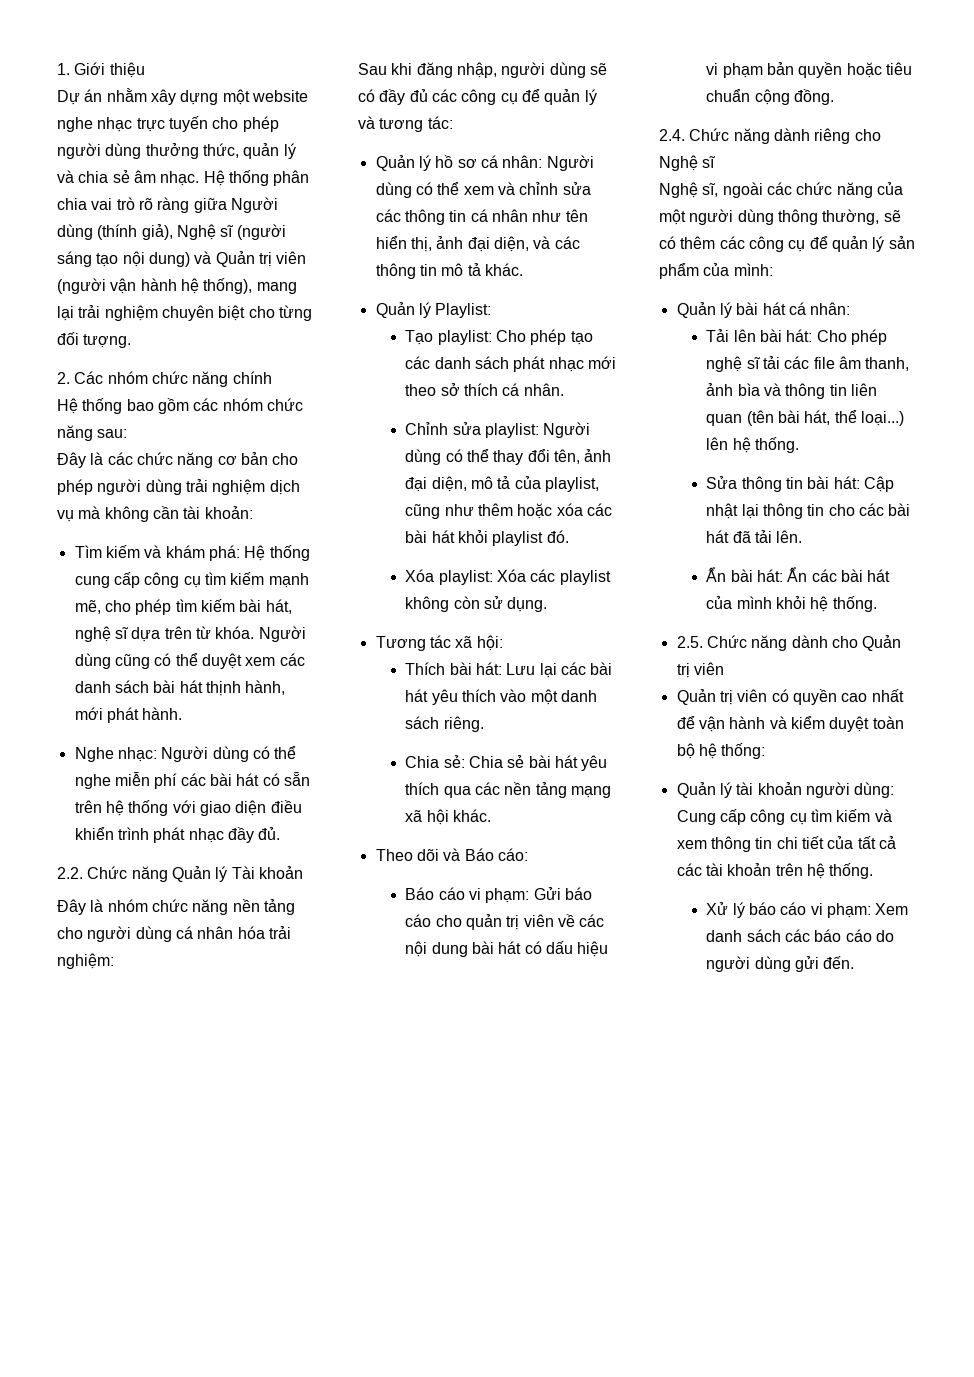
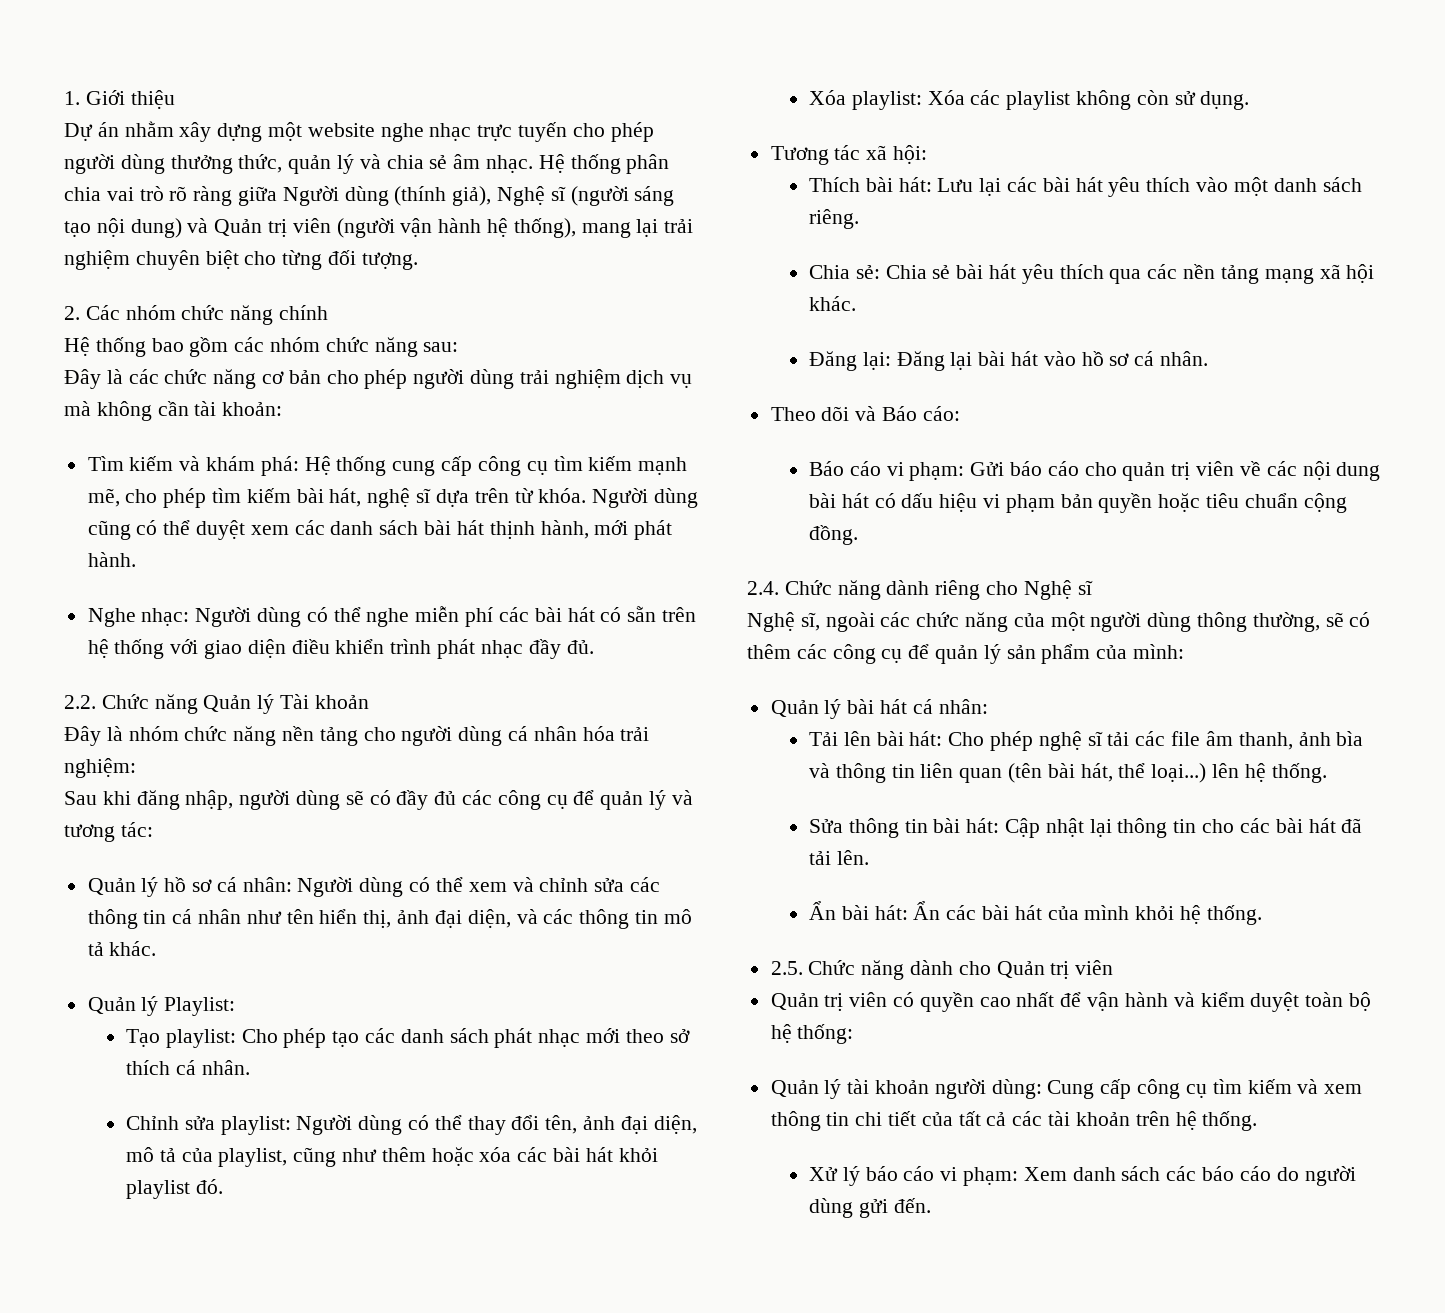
(492, 815) none -> [809,351,1209,371] // Đăng lại: Đăng lại bài hát vào hồ sơ cá nhân.

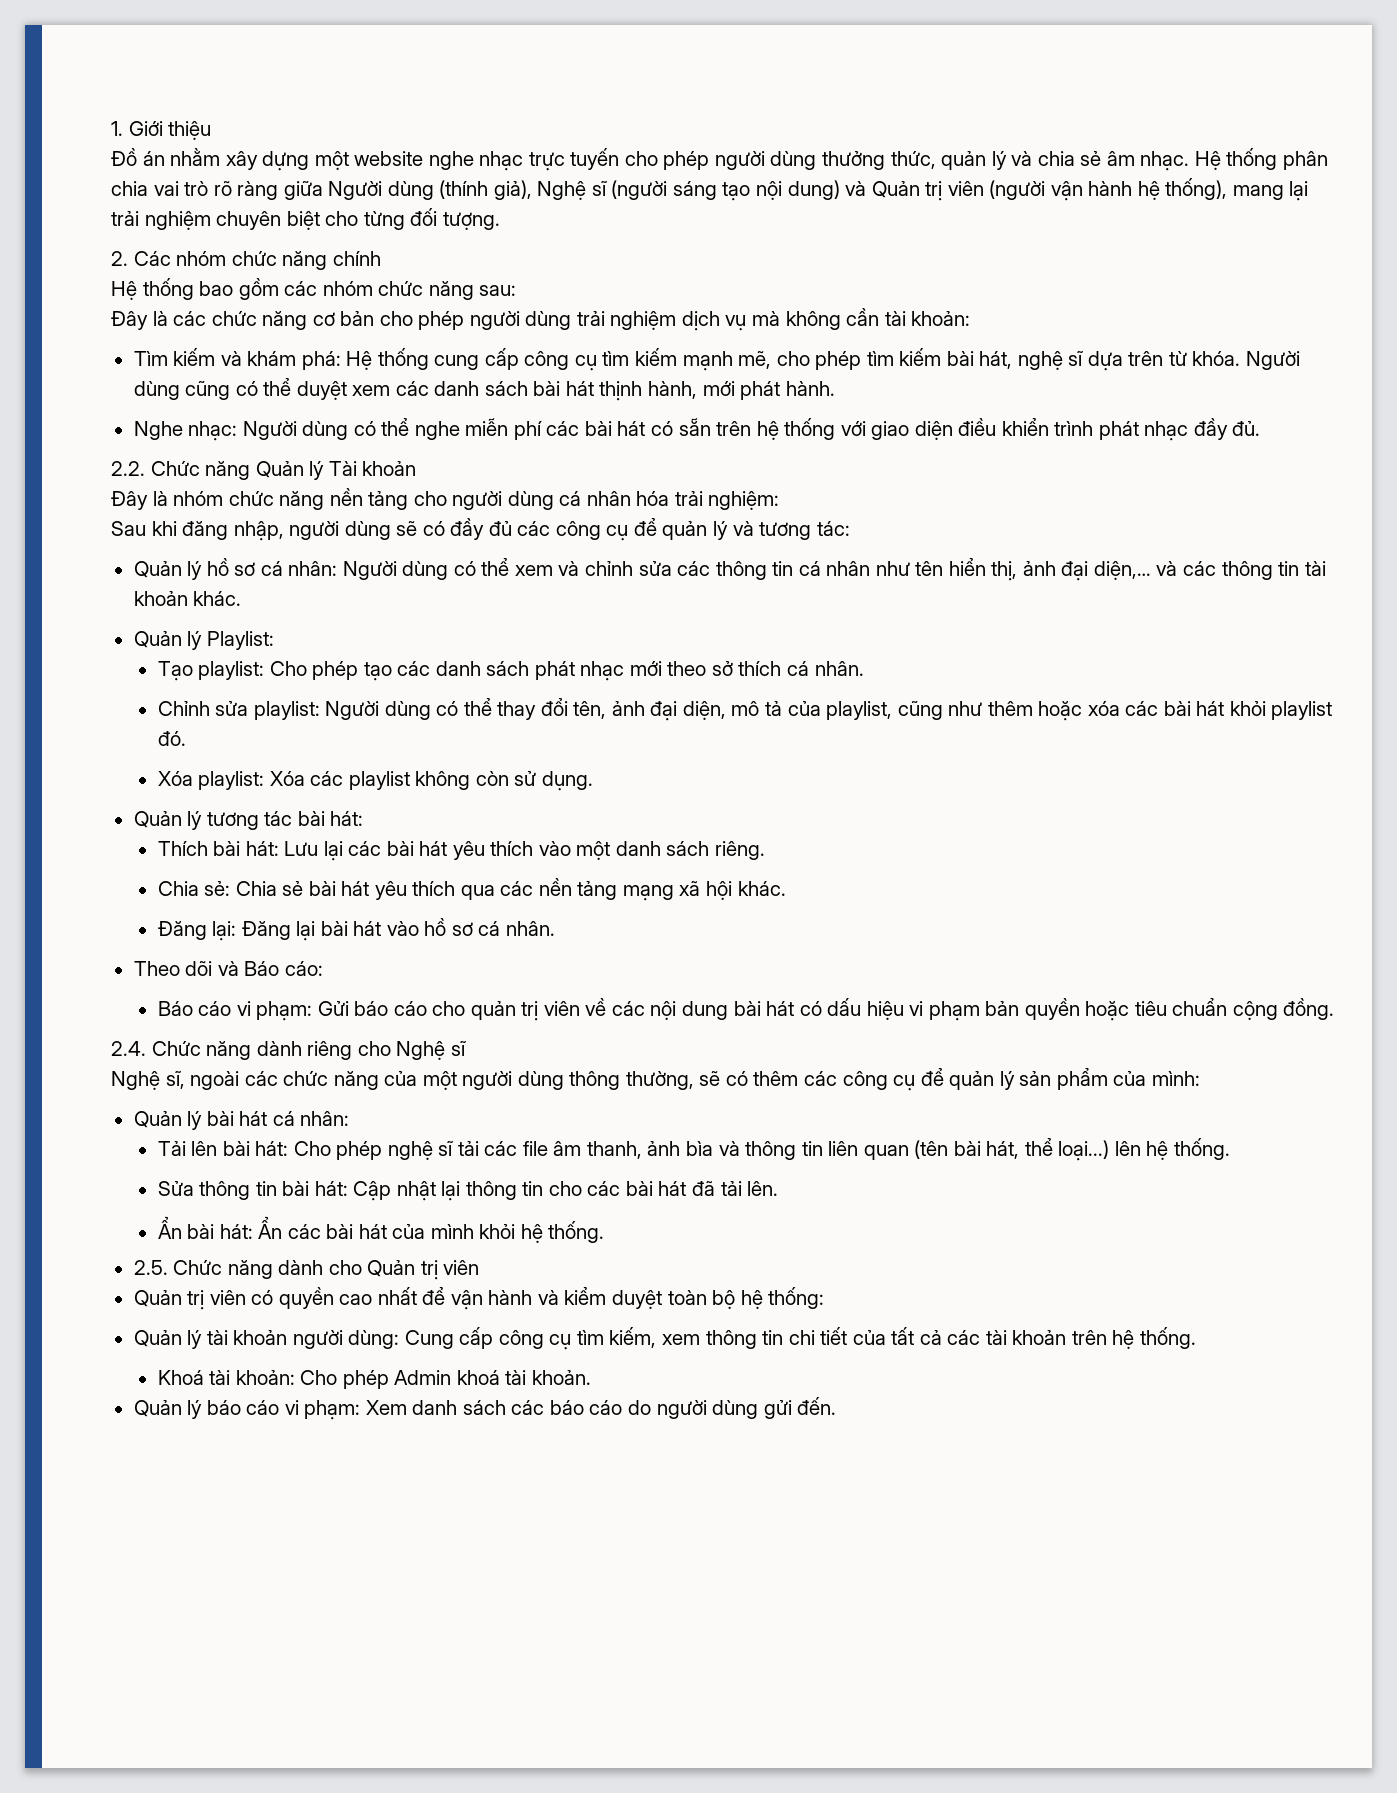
[64,123,93,141] Dự -> [111,148,137,166] Đồ
[467,909,511,928] diện, -> [1093,561,1151,580] diện,…
[663,909,692,924] [87,942,104,956] mô tả -> [1304,561,1326,576] [133,591,188,606] tài khoản
[770,145,928,165] Tương tác xã hội: -> [133,811,364,830] Quản lý tương tác bài hát:
[1247,1079,1319,1094] kiếm và -> [609,1327,657,1348] kiếm,
[809,1167,839,1181] Xử -> [157,1370,591,1389] [133,1400,182,1417] Khoá tài khoản: Cho phép Admin khoá tài khoản. // Quản

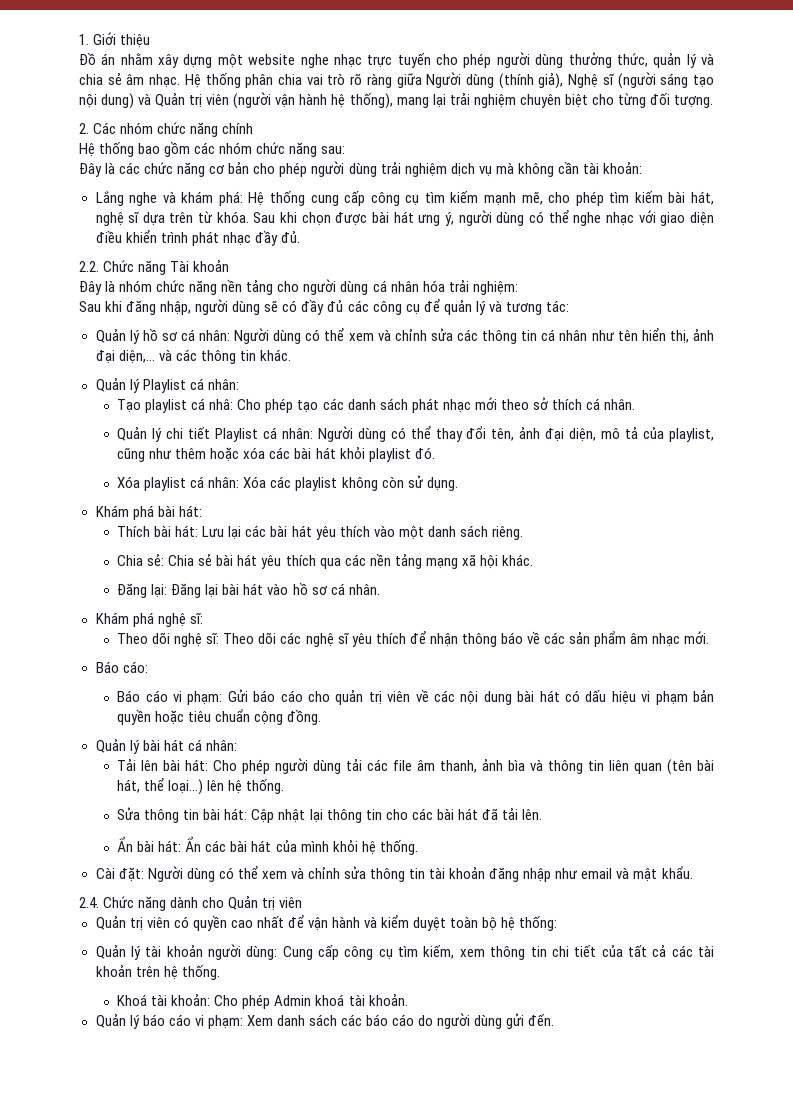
[133,348,216,366] Tìm kiếm -> [95,191,158,206] Lắng nghe
[1245,351,1300,370] [133,378,835,401] [133,418,836,441] Người dùng cũng có thể duyệt xem các danh sách bài hát thịnh hành, mới phát hành. // Nghe nhạc: Người dùng có thể nghe miễn phí các bài hát có sẵn trên hệ thống -> [253,210,635,226] Sau khi chọn được bài hát ưng ý, người dùng có thể nghe nhạc
[255,461,325,480] Quản lý -> (167, 267) none
[1304,561,1326,576] [133,591,188,606] tài khoản -> (256, 355) none
[206,631,274,650] [157,661,265,681] Playlist: // Tạo playlist: -> [142,378,239,393] [117,398,234,413] Playlist cá nhân: // Tạo playlist cá nhâ:
[157,701,320,720] Chỉnh sửa playlist: -> [117,426,313,442] Quản lý chi tiết Playlist cá nhân:
[198,771,265,790] playlist: -> [144,476,240,491] playlist cá nhân:
[133,811,293,830] Quản lý tương tác -> [95,505,154,520] Khám phá
[133,961,239,976] Theo dõi và -> [95,612,203,627] [117,631,710,647] Khám phá nghệ sĩ: // Theo dõi nghệ sĩ: Theo dõi các nghệ sĩ yêu thích để nhận thông báo về các sản phẩm âm nhạc mới. //
[111,1040,466,1060] [111,1068,1200,1091] // 2.4. Chức năng dành riêng cho Nghệ sĩ // Nghệ sĩ, ngoài các chức năng của một người dùng thông thường, sẽ có thêm các công cụ để quản lý sản phẩm của mình: -> (322, 717) none
[387,1140,454,1160] nghệ sĩ -> [275,758,342,774] người dùng
[133,1260,168,1275] 2.5. -> [95,866,693,882] [79,897,99,908] Cài đặt: Người dùng có thể xem và chỉnh sửa thông tin tài khoản đăng nhập như email và mật khẩu. // 2.4.

